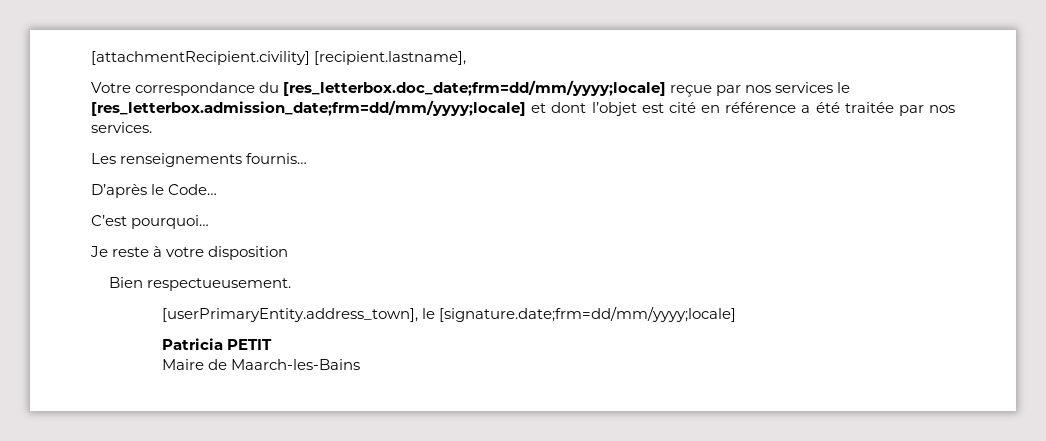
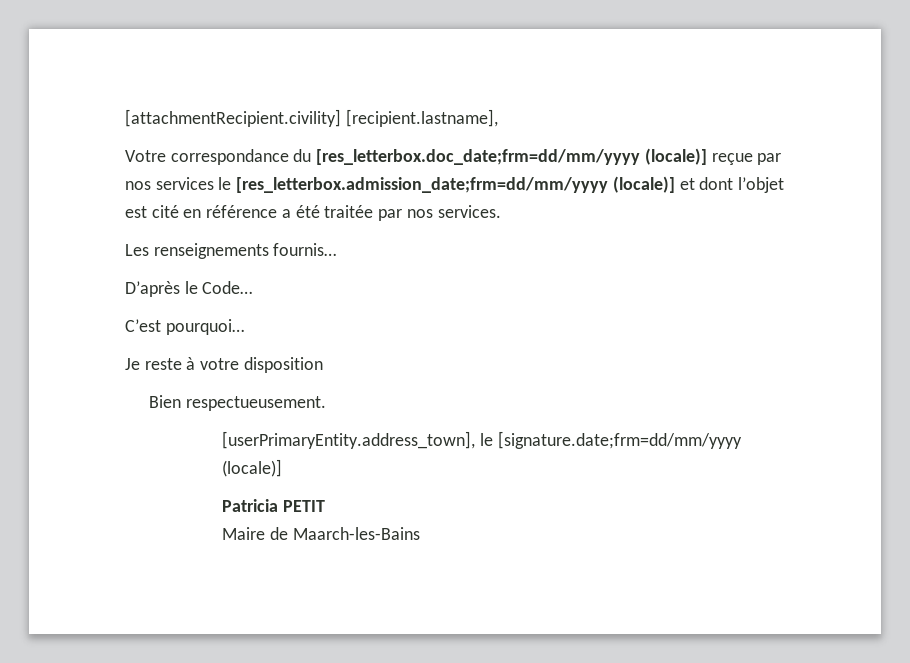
[283,80,667,96] [res_letterbox.doc_date;frm=dd/mm/yyyy;locale] -> [316,148,707,165] [res_letterbox.doc_date;frm=dd/mm/yyyy (locale)]
[91,100,526,116] [res_letterbox.admission_date;frm=dd/mm/yyyy;locale] -> [236,176,675,193] [res_letterbox.admission_date;frm=dd/mm/yyyy (locale)]
[439,306,737,322] [signature.date;frm=dd/mm/yyyy;locale] -> [497,431,742,449] [222,459,283,477] [signature.date;frm=dd/mm/yyyy (locale)]

